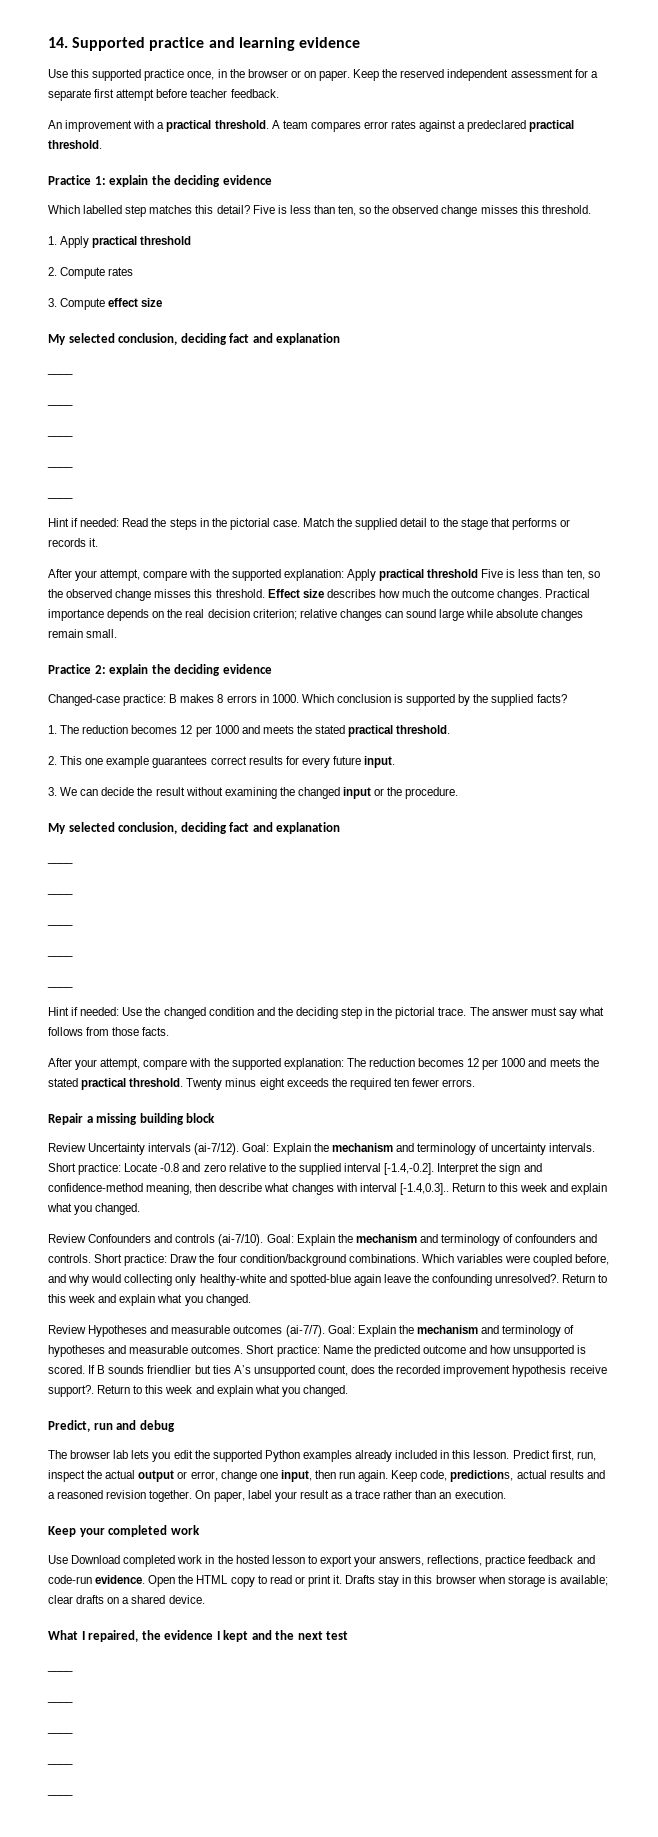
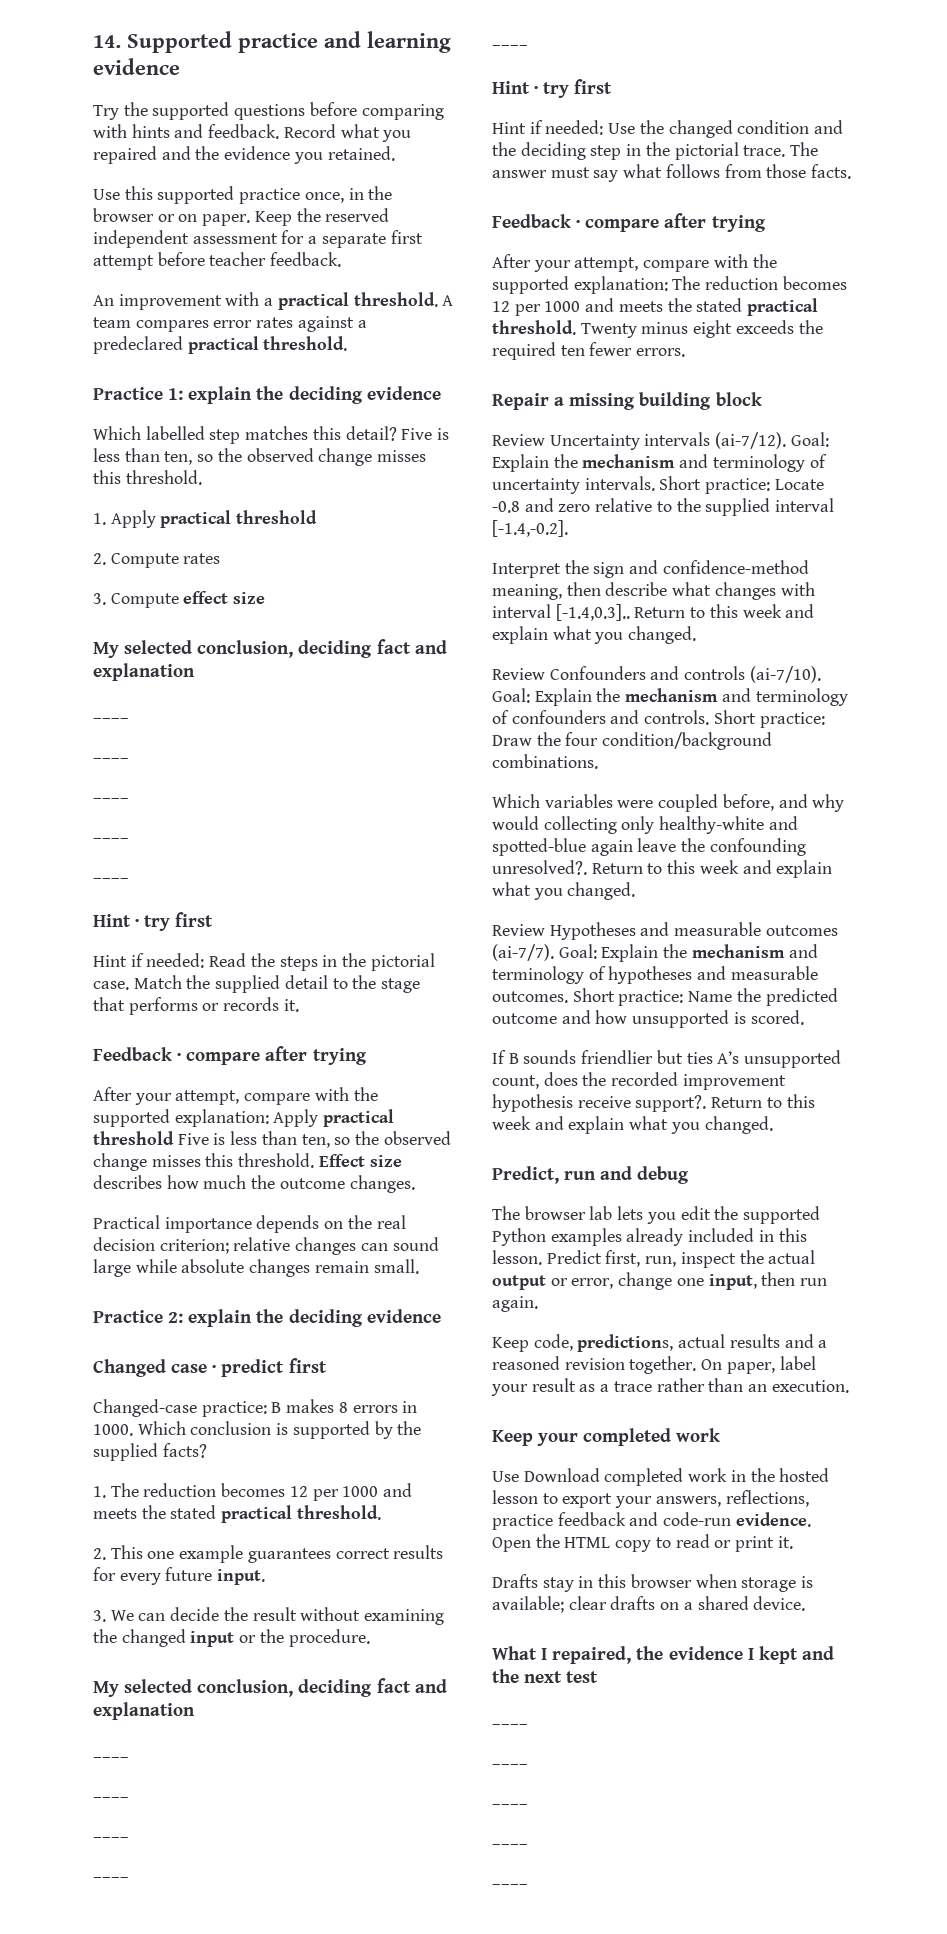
(360, 42) none -> [93,102,444,120] [93,124,412,142] [93,146,395,164] // Try the supported questions before comparing with hints and feedback. Record what you repaired and the evidence you retained.
(73, 497) none -> [93,912,214,931] // Hint · try first
(99, 542) none -> [93,1046,367,1065] // Feedback · compare after trying
(543, 595) none -> (415, 1184) //
(272, 669) none -> [93,1358,327,1377] // Changed case · predict first
(73, 986) none -> [492,79,613,98] // Hint · try first
(170, 1031) none -> [492,213,766,232] // Feedback · compare after trying
(435, 1169) none -> (568, 528) //
(419, 1258) none -> (598, 761) //
(85, 1369) none -> (804, 1017) //
(389, 1476) none -> (538, 1304) //
(343, 1579) none -> (793, 1542) //

